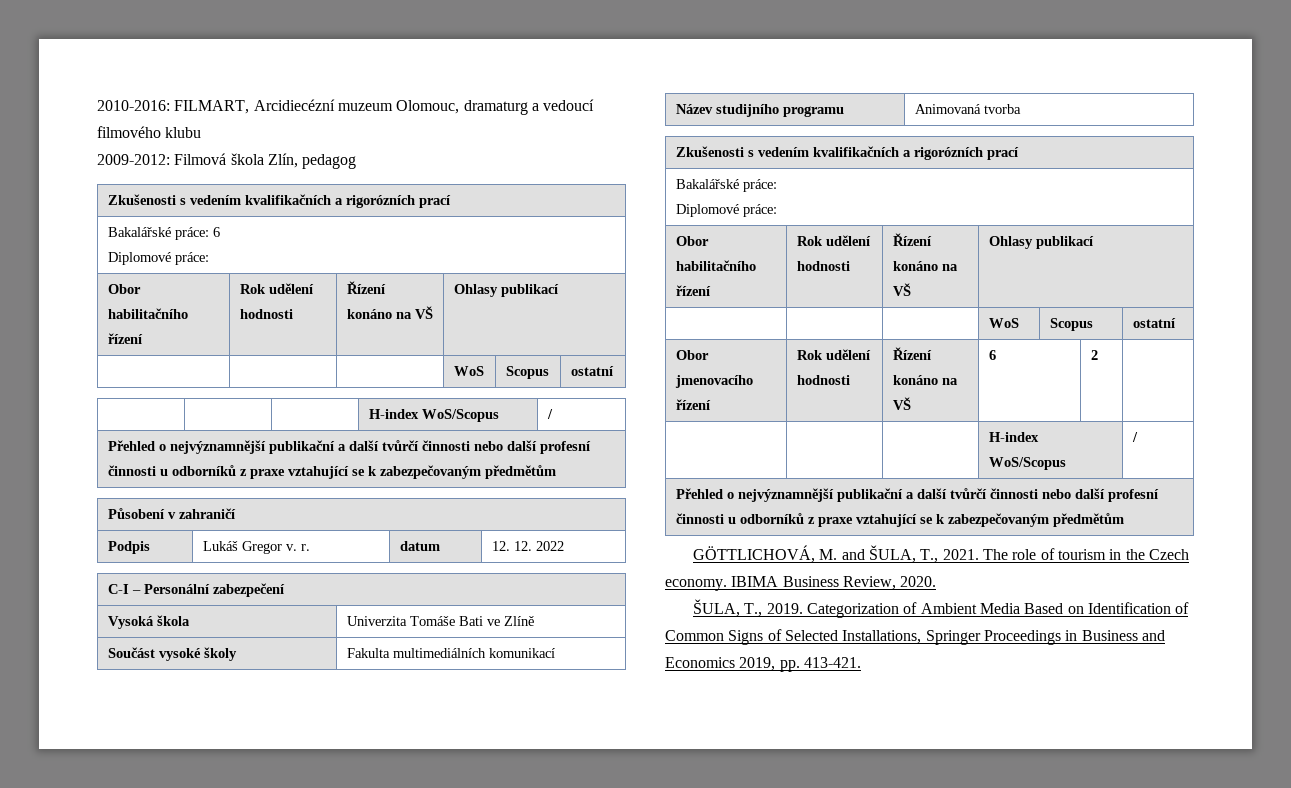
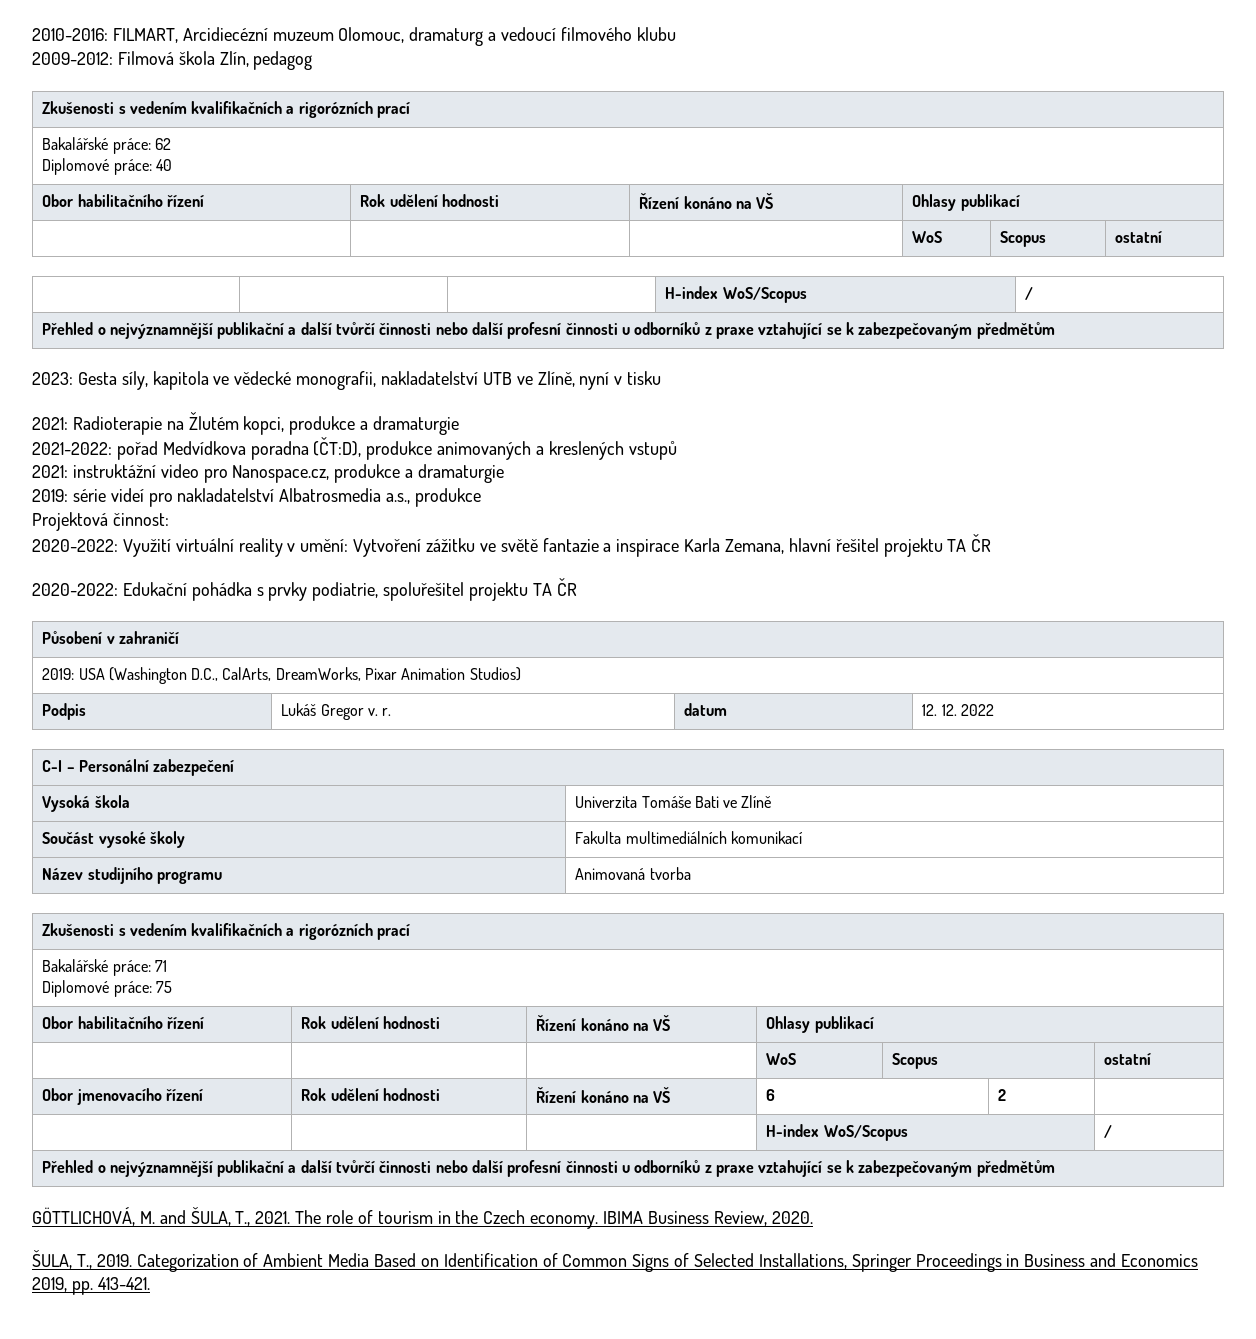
[212,227,220,237] [107,252,209,265] 6 // Diplomové práce: -> [154,138,171,150] [42,158,172,175] 62 // Diplomové práce: 40
[107,508,236,519] // Působení v zahraničí -> [32,371,662,390] [32,412,460,435] [32,437,677,460] [32,464,505,483] [32,488,482,507] [32,512,169,531] [32,534,992,557] [32,578,577,601] [42,631,179,644] [42,667,521,684] // 2023: Gesta síly, kapitola ve vědecké monografii, nakladatelství UTB ve Zlíně, nyní v tisku // 2021: Radioterapie na Žlutém kopci, produkce a dramaturgie // 2021-2022: pořad Medvídkova poradna (ČT:D), produkce animovaných a kreslených vstupů // 2021: instruktážní video pro Nanospace.cz, produkce a dramaturgie // 2019: série videí pro nakladatelství Albatrosmedia a.s., produkce // Projektová činnost: // 2020-2022: Využití virtuální reality v umění: Vytvoření zážitku ve světě fantazie a inspirace Karla Zemana, hlavní řešitel projektu TA ČR // 2020-2022: Edukační pohádka s prvky podiatrie, spoluřešitel projektu TA ČR // Působení v zahraničí // 2019: USA (Washington D.C., CalArts, DreamWorks, Pixar Animation Studios)
[675,204,777,217] // Diplomové práce: -> [154,960,167,972] [42,980,172,997] 71 // Diplomové práce: 75

